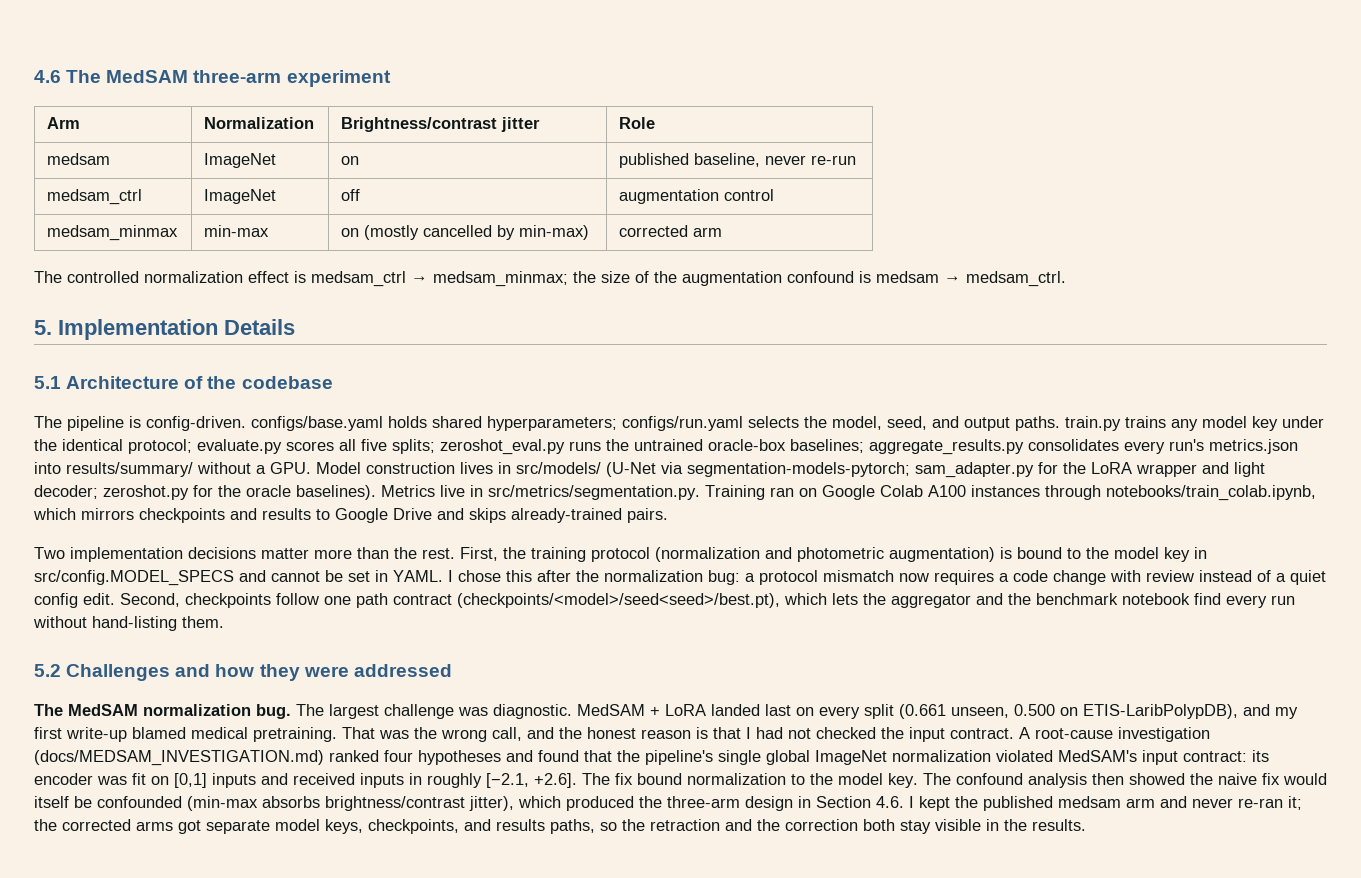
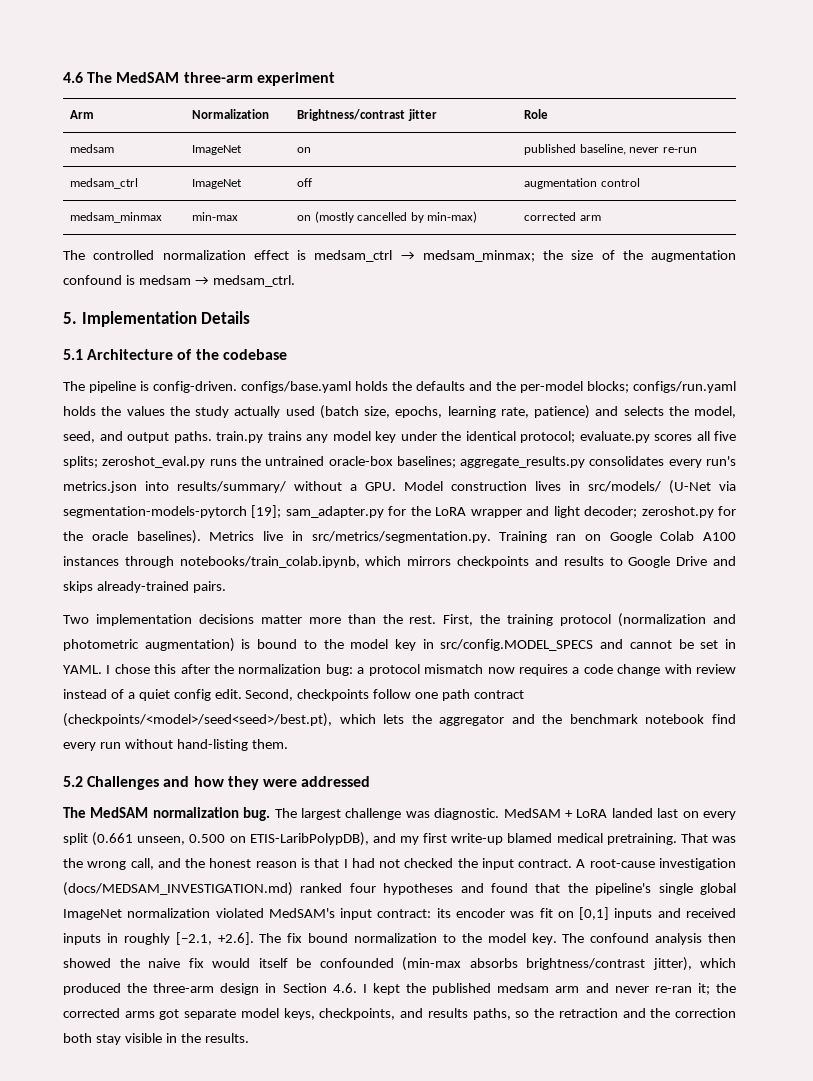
[432,416,743,431] shared hyperparameters; configs/run.yaml -> [392,381,736,393] [63,405,619,419] the defaults and the per-model blocks; configs/run.yaml holds the values the study actually used (batch size, epochs, learning rate, patience) and
[687,462,910,477] segmentation-models-pytorch; -> [63,505,282,518] segmentation-models-pytorch [19];

